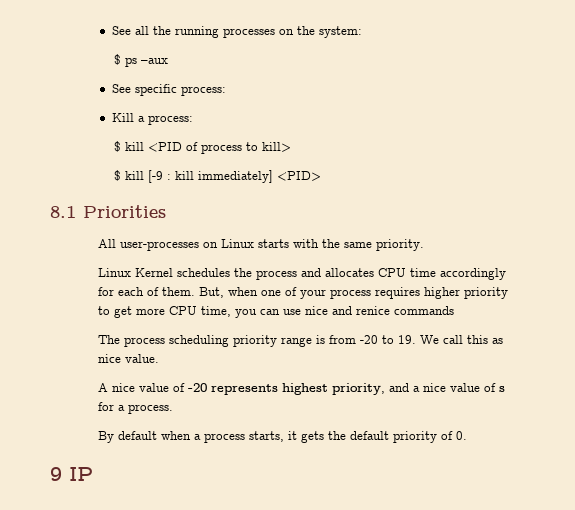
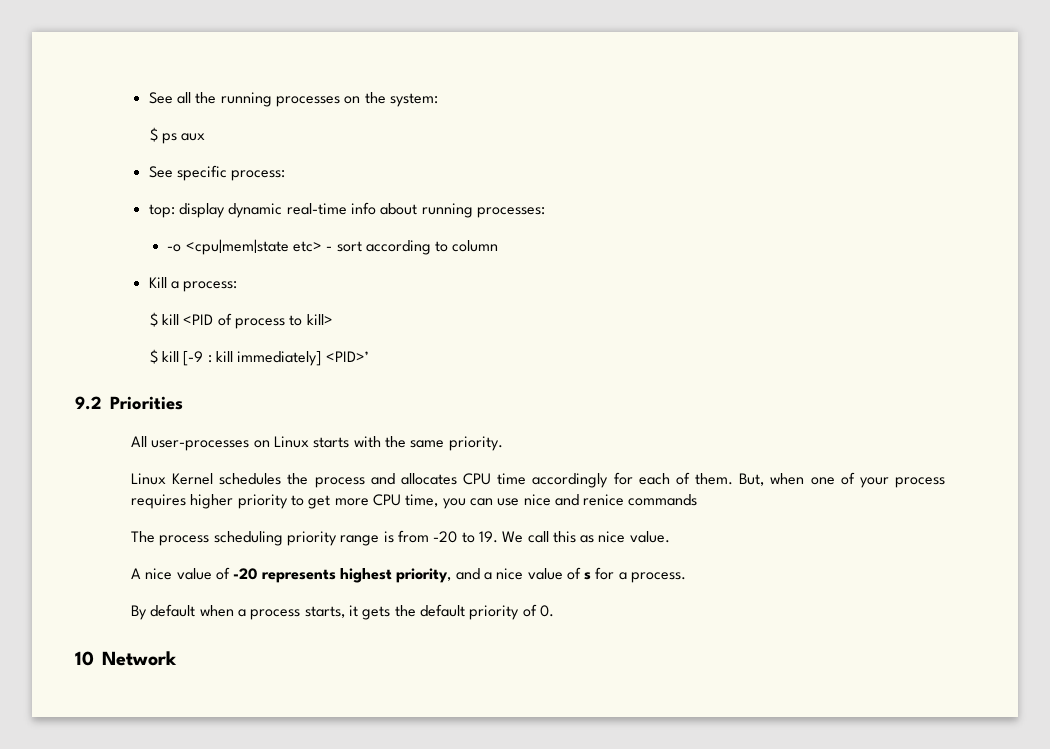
[140,58,168,64] –aux -> [181,133,206,141] aux
(227, 91) none -> [148,202,545,218] [167,239,499,255] // top: display dynamic real-time info about running processes: // -o <cpu|mem|state etc> - sort according to column
[276,171,321,181] [50,206,76,218] <PID> // 8.1 -> [325,351,369,362] [75,396,102,410] <PID>’ // 9.2
[50,467,93,481] 9 IP -> [75,651,177,666] 10 Network

